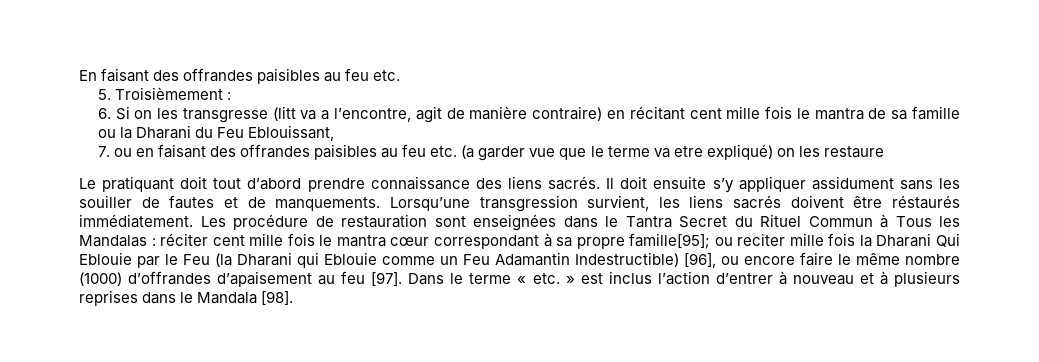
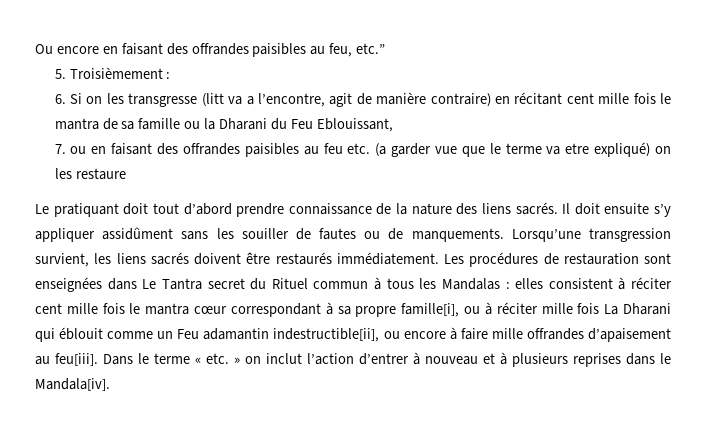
[79,68,401,84] En faisant des offrandes paisibles au feu etc. -> [35,43,386,57] Ou encore en faisant des offrandes paisibles au feu, etc.”
(470, 183) none -> [376,203,452,215] de la nature
[811,176,894,190] assidument -> [102,227,174,240] assidûment
[223,197,238,208] et -> [364,231,381,239] ou
[891,195,960,209] réstaurés -> [275,252,332,265] restaurés
[233,214,308,230] procédure -> [469,252,539,267] procédures
[605,214,960,228] [79,235,156,247] le Tantra Secret du Rituel Commun à Tous les Mandalas : -> [142,277,626,290] Le Tantra secret du Rituel commun à tous les Mandalas : elles consistent à
[629,233,960,249] [79,252,232,268] famille[95]; ou reciter mille fois la Dharani Qui Eblouie par le Feu (la -> [401,302,619,317] famille[i], ou à réciter mille fois La
[324,252,377,265] Eblouie -> [59,327,104,340] éblouit
[495,252,960,268] [79,271,403,287] Adamantin Indestructible) [96], ou encore faire le même nombre (1000) d’offrandes d’apaisement au feu [97]. -> [203,327,672,342] [35,353,98,366] adamantin indestructible[ii], ou encore à faire mille offrandes d’apaisement au feu[iii].
[580,271,652,284] est inclus -> [245,353,302,364] on inclut
[197,291,294,305] Mandala [98]. -> [35,378,110,391] Mandala[iv].

